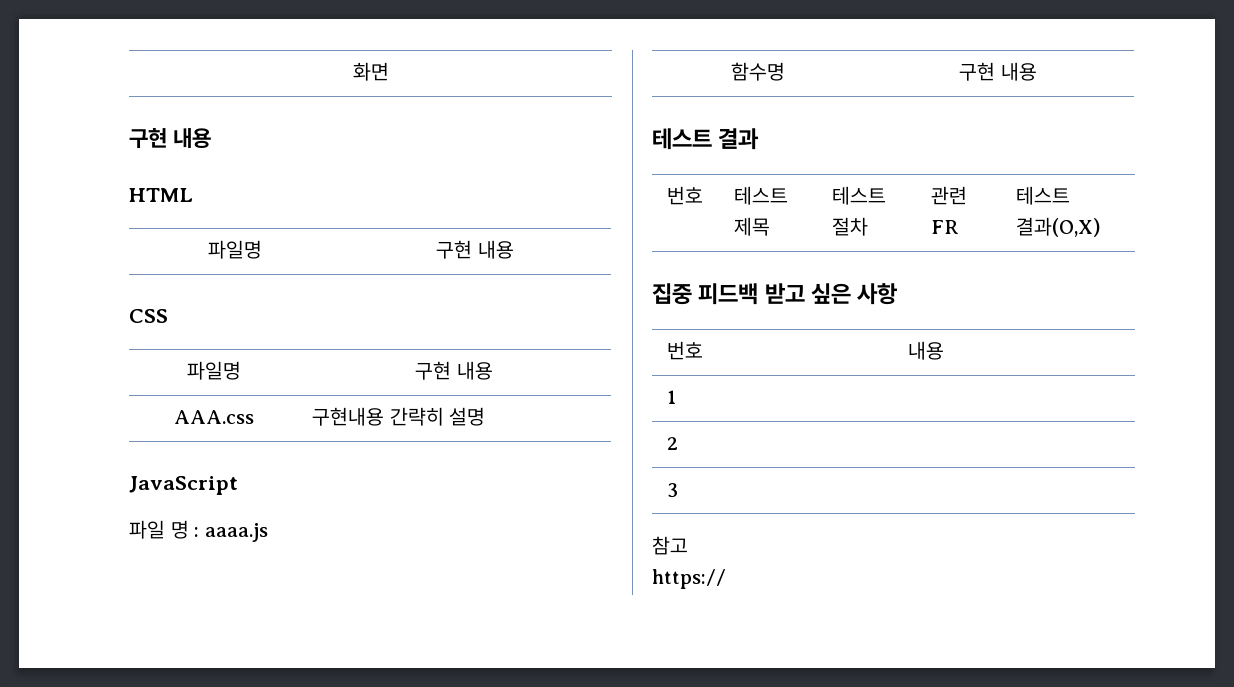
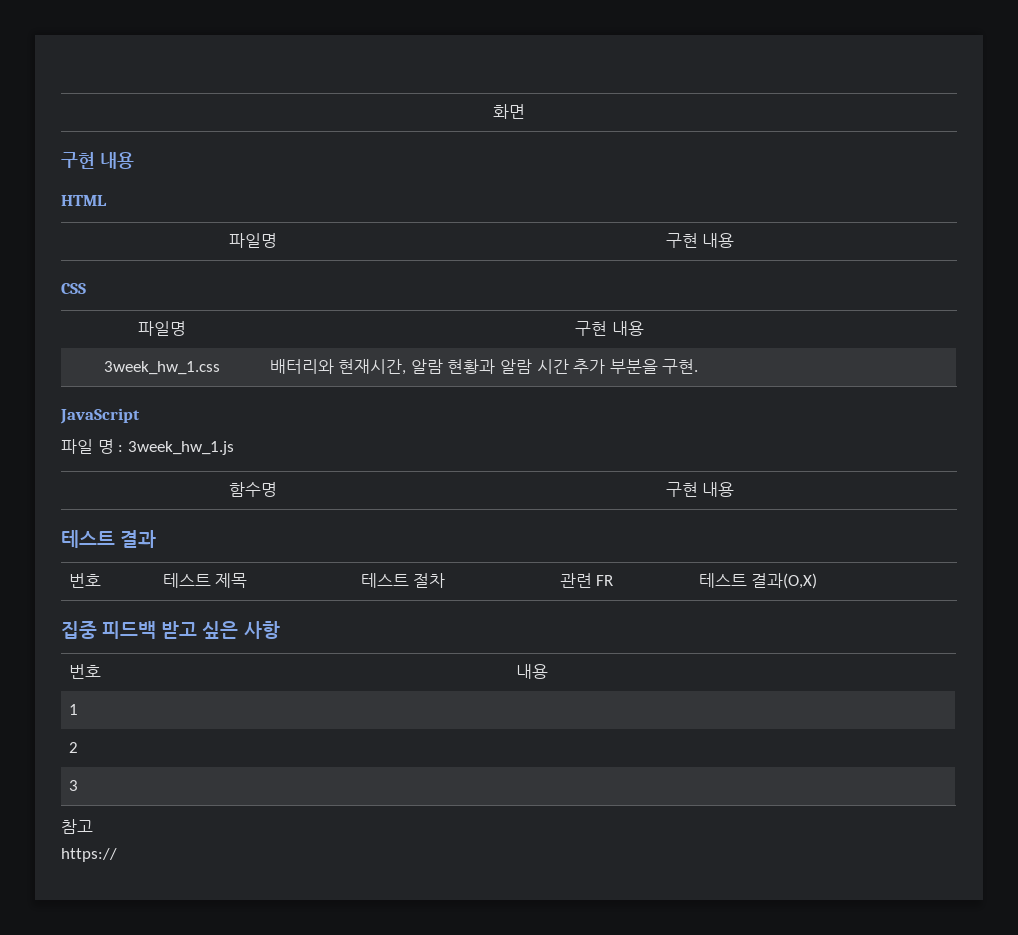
[173,410,254,424] [312,407,486,426] AAA.css | 구현내용 간략히 설명 -> [104,361,220,375] [269,359,699,375] 3week_hw_1.css | 배터리와 현재시간, 알람 현황과 알람 시간 추가 부분을 구현.
[204,523,268,542] aaaa.js -> [127,441,234,455] 3week_hw_1.js

